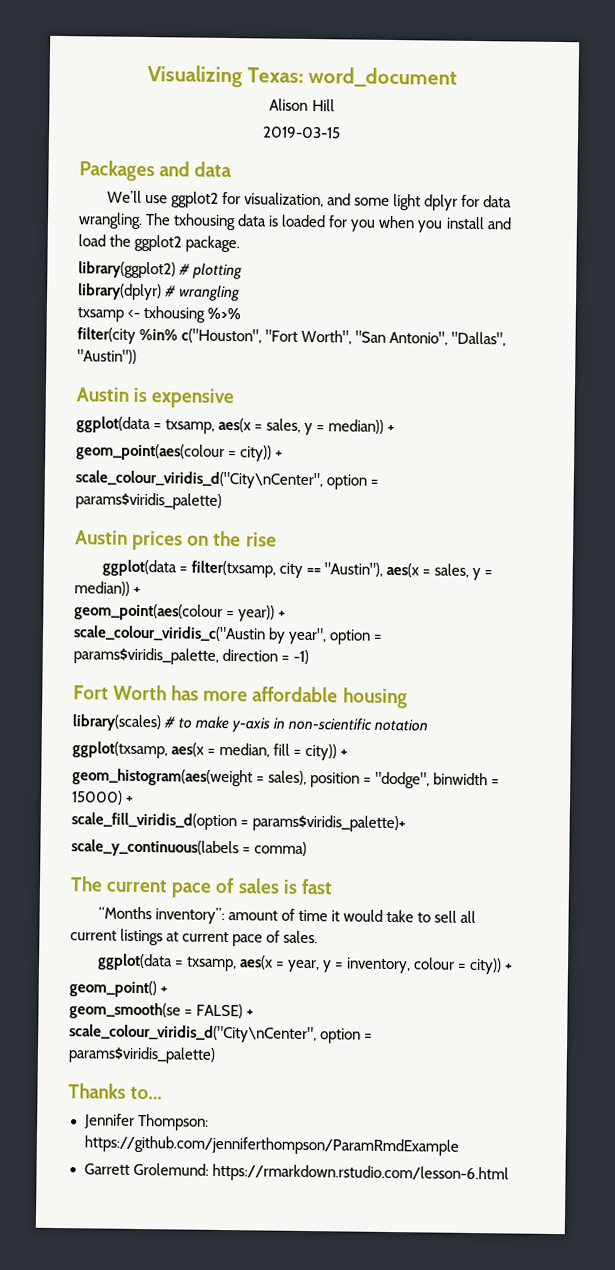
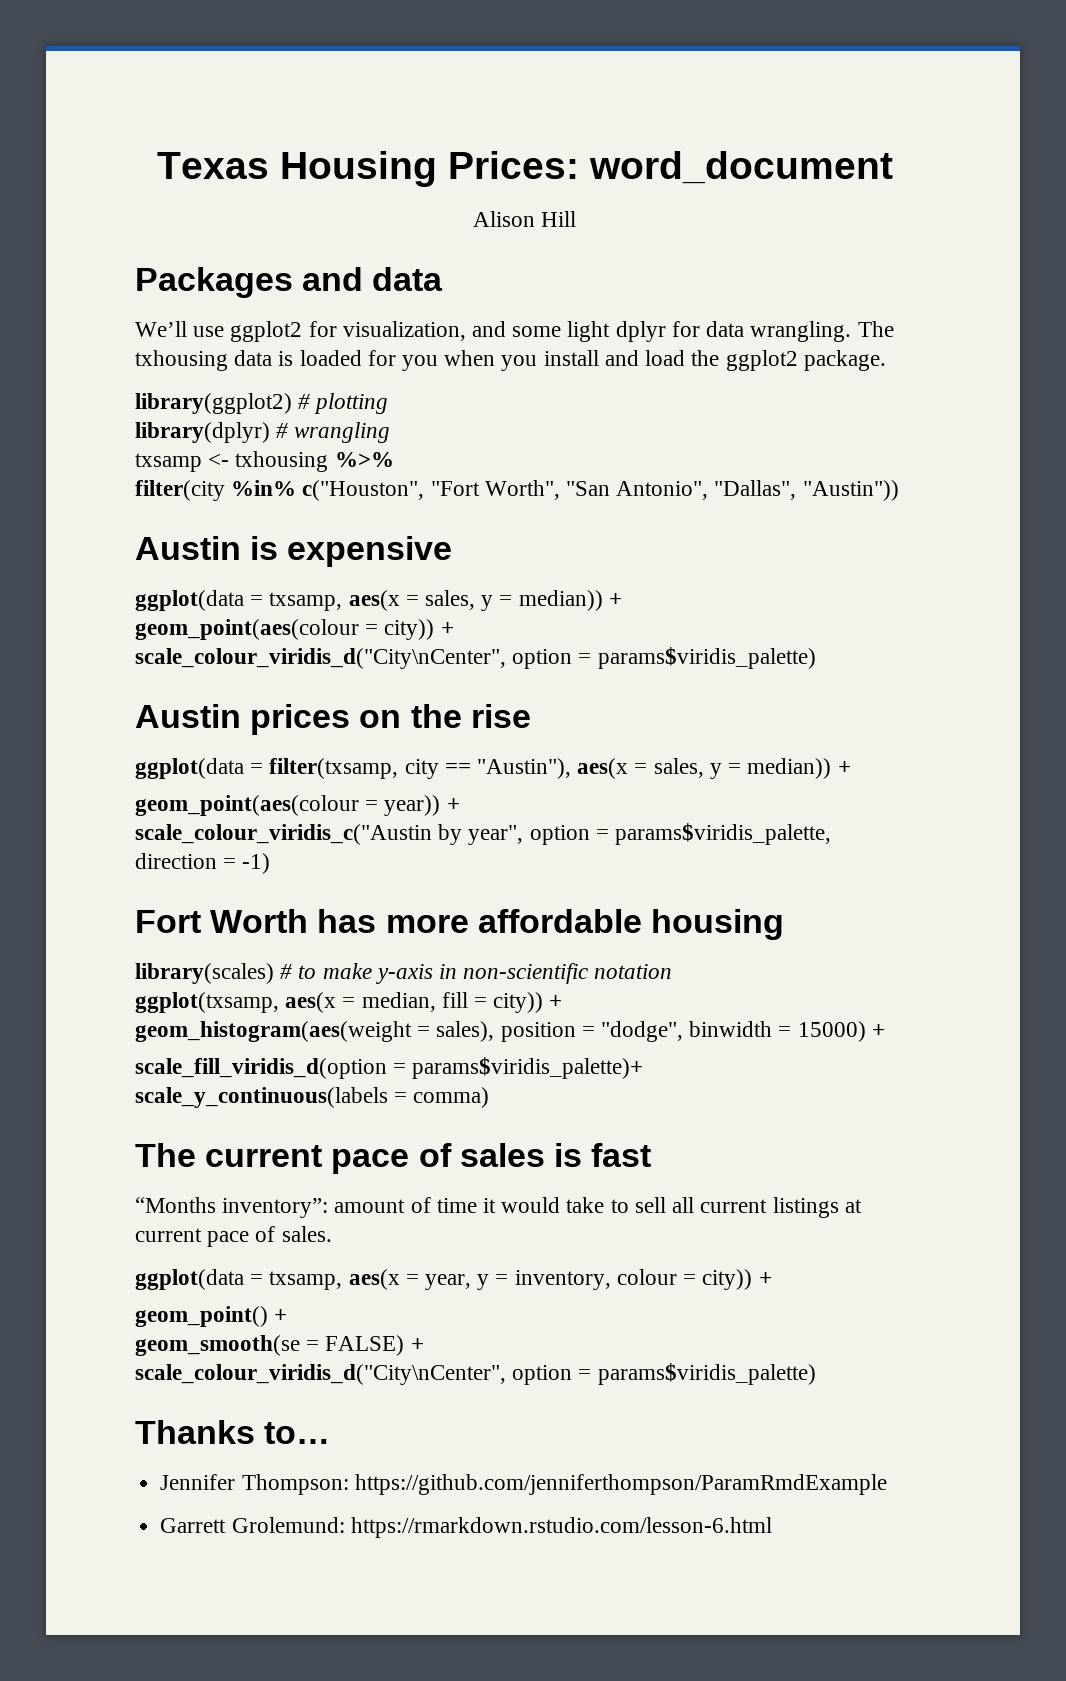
[146,65,304,88] Visualizing Texas: -> [156,151,579,187] Texas Housing Prices:
[262,126,341,139] // 2019-03-15 -> (577, 219) none

